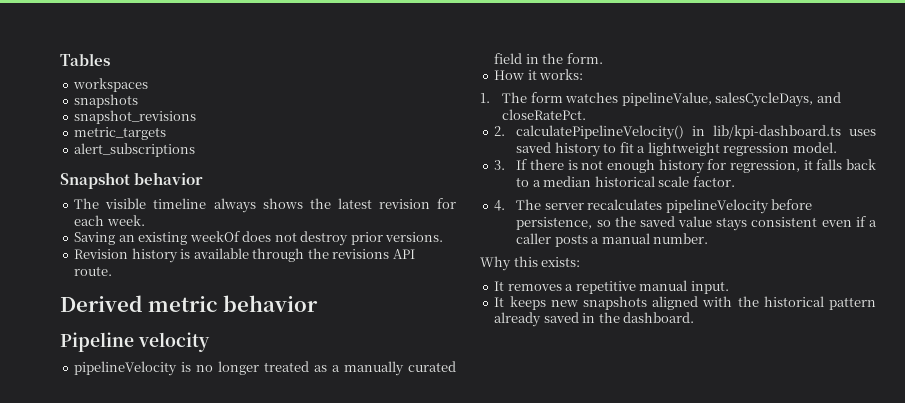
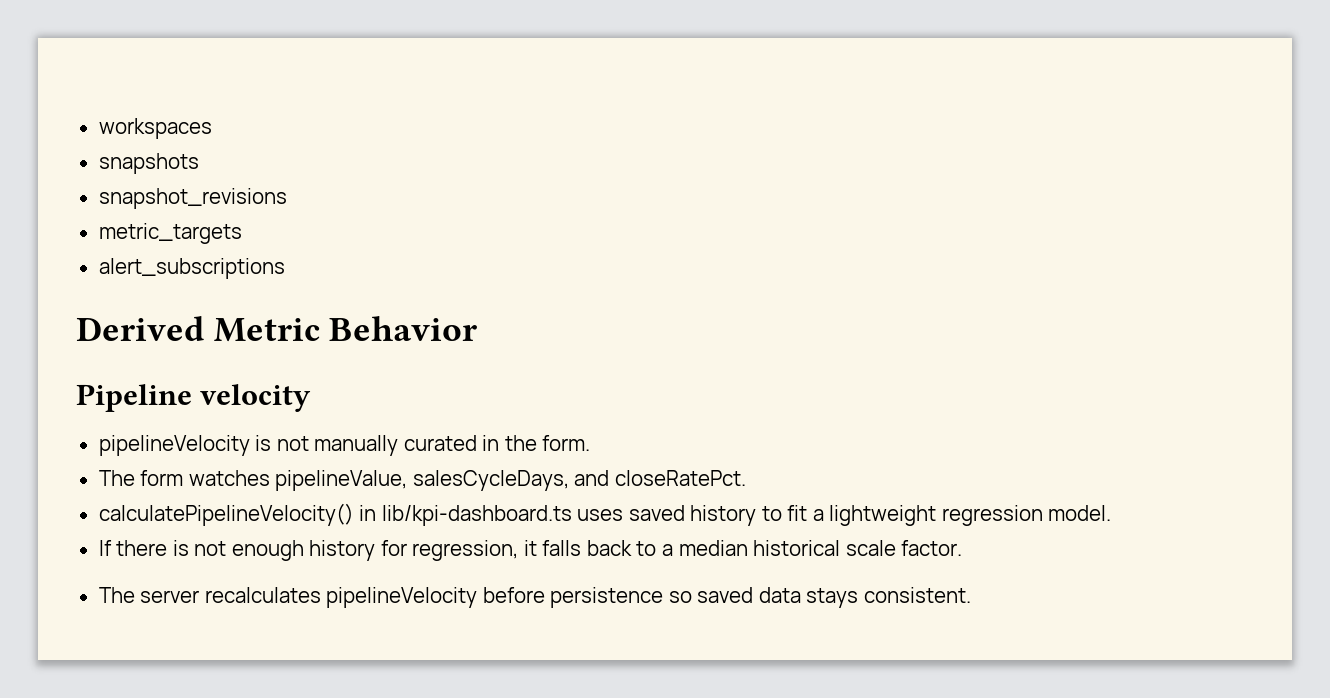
[60,53,110,66] Tables // -> (98, 128) none
[60,172,204,189] [74,198,456,213] [74,215,145,226] [74,231,444,246] [74,248,415,263] [74,266,113,276] // Snapshot behavior // The visible timeline always shows the latest revision for each week. // Saving an existing weekOf does not destroy prior versions. // Revision history is available through the revisions API route. -> (285, 268) none
[147,295,319,312] metric behavior -> [213,316,478,342] Metric Behavior
[196,361,341,375] no longer treated as a -> [276,436,309,451] not
[494,53,523,64] field -> (477, 443) none
[494,69,584,80] [480,93,490,103] How it works: // 1. -> (591, 443) none
[494,126,506,136] 2. -> (746, 478) none
[494,160,506,170] 3. -> (1112, 513) none
[494,200,506,211] 4. -> (963, 548) none
[516,216,877,231] [516,233,709,247] [480,256,581,271] [494,280,729,294] [494,296,876,310] [494,312,695,327] persistence, so the saved value stays consistent even if a caller posts a manual number. // Why this exists: // It removes a repetitive manual input. // It keeps new snapshots aligned with the historical pattern already saved in the dashboard. -> [550,587,971,608] persistence so saved data stays consistent.

